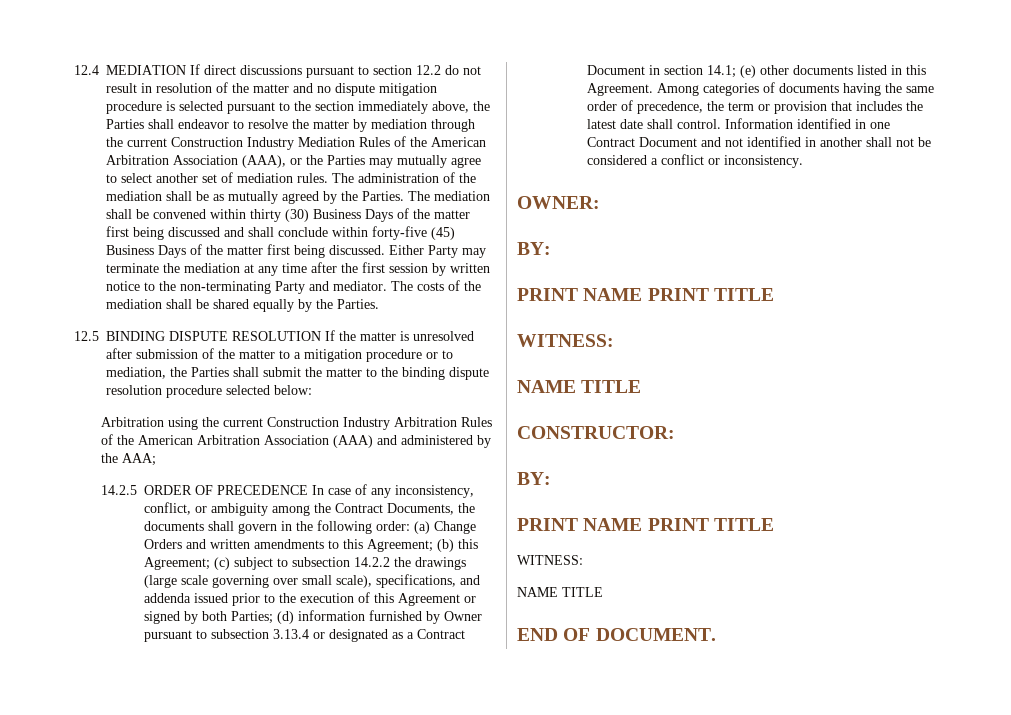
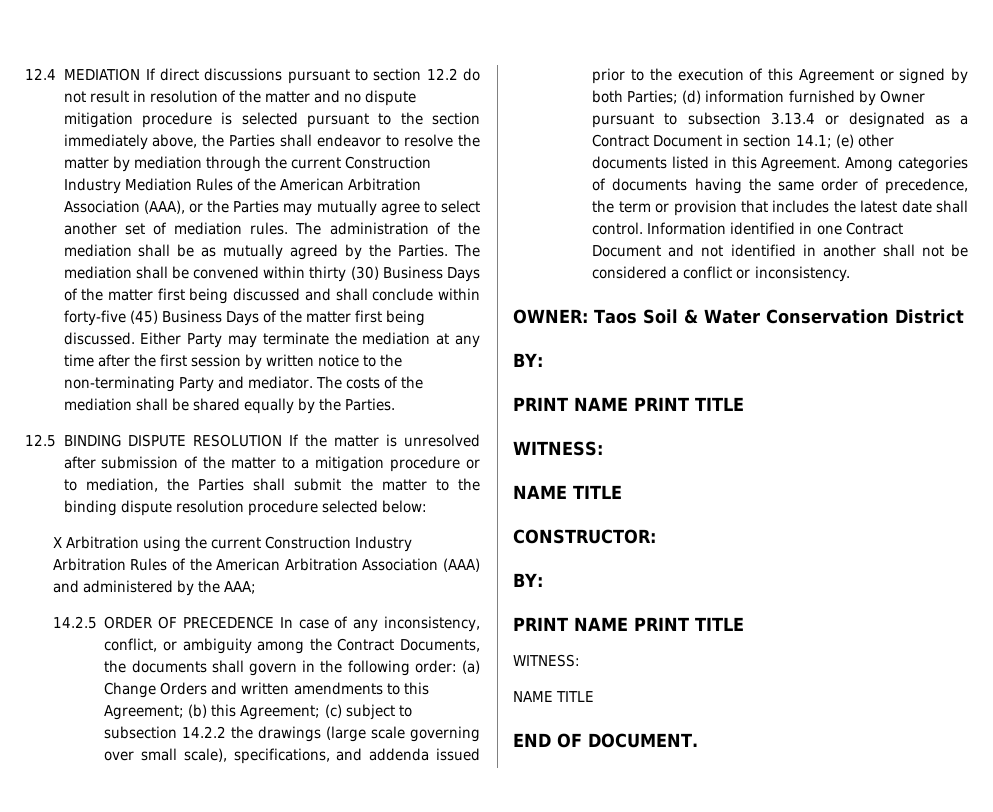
(312, 390) none -> [52,537,62,548] X
(600, 202) none -> [594,309,964,324] Taos Soil & Water Conservation District

